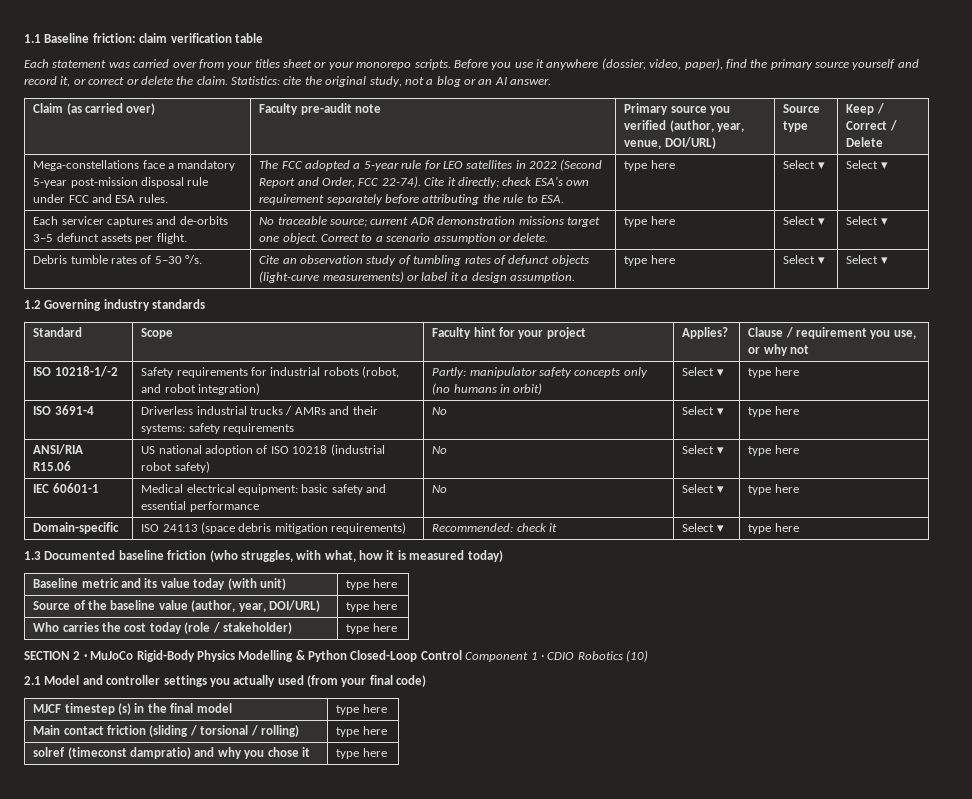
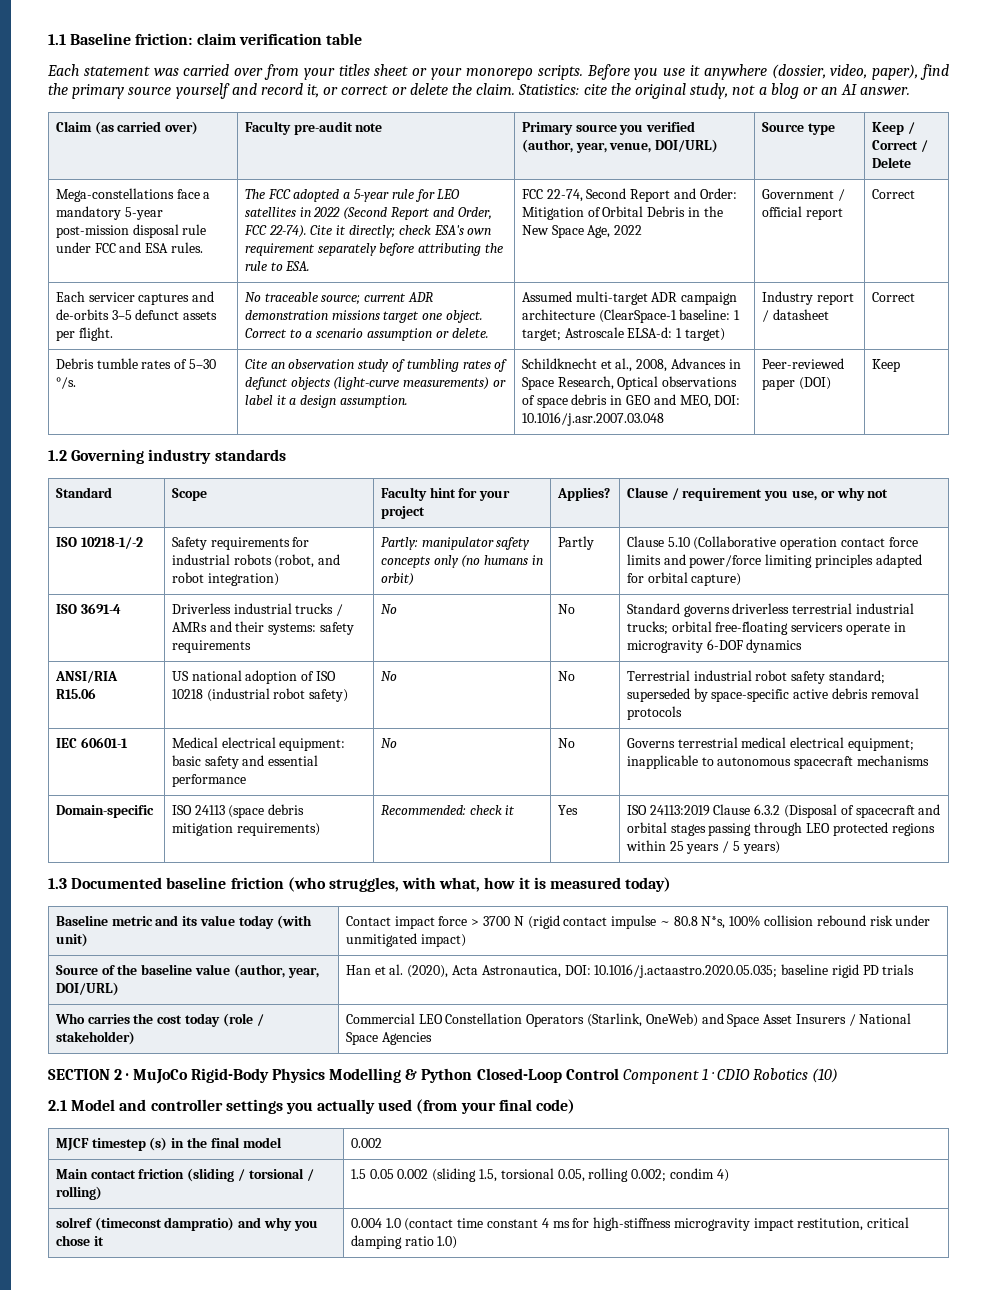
[624,160,675,171] [783,160,825,169] [846,160,888,169] type here | Select ▾ | Select ▾ -> [521,188,737,202] [521,206,723,220] [521,225,643,238] [761,189,845,201] [761,206,843,220] [871,189,915,199] FCC 22-74, Second Report and Order: Mitigation of Orbital Debris in the New Space Age, 2022 | Government / official report | Correct
[624,216,675,227] [783,216,825,225] [846,216,888,225] type here | Select ▾ | Select ▾ -> [521,291,738,305] [521,309,741,323] [521,327,725,341] [761,291,854,305] [761,309,829,322] [871,292,915,302] Assumed multi-target ADR campaign architecture (ClearSpace-1 baseline: 1 target; Astroscale ELSA-d: 1 target) | Industry report / datasheet | Correct
[624,255,675,266] [783,255,825,264] [846,255,888,264] type here | Select ▾ | Select ▾ -> [521,358,741,372] [521,376,738,390] [521,394,741,408] [521,412,664,426] [761,358,844,369] [761,377,831,390] [871,359,900,372] Schildknecht et al., 2008, Advances in Space Research, Optical observations of space debris in GEO and MEO, DOI: 10.1016/j.asr.2007.03.048 | Peer-reviewed paper (DOI) | Keep
[682,367,724,376] [748,367,799,378] Select ▾ | type here -> [557,536,594,550] [626,536,918,550] [626,554,922,568] [626,572,742,586] Partly | Clause 5.10 (Collaborative operation contact force limits and power/force limiting principles adapted for orbital capture)
[682,406,724,415] [748,406,799,417] Select ▾ | type here -> [557,604,575,614] [626,603,914,617] [626,621,906,635] [626,639,803,653] No | Standard governs driverless terrestrial industrial trucks; orbital free-floating servicers operate in microgravity 6-DOF dynamics
[682,445,724,454] [748,445,799,456] Select ▾ | type here -> [557,671,575,681] [626,670,885,684] [626,688,919,702] [626,706,682,720] No | Terrestrial industrial robot safety standard; superseded by space-specific active debris removal protocols
[682,484,724,493] [748,484,799,495] Select ▾ | type here -> [557,738,575,748] [626,737,914,751] [626,755,929,769] No | Governs terrestrial medical electrical equipment; inapplicable to autonomous spacecraft mechanisms
[682,523,724,532] [748,523,799,534] Select ▾ | type here -> [557,805,578,815] [626,804,941,818] [626,822,935,836] [625,840,780,854] Yes | ISO 24113:2019 Clause 6.3.2 (Disposal of spacecraft and orbital stages passing through LEO protected regions within 25 years / 5 years)
[346,579,397,590] type here -> [345,915,931,929] [345,933,466,947] Contact impact force > 3700 N (rigid contact impulse ~ 80.8 N*s, 100% collision rebound risk under unmitigated impact)
[346,601,397,612] type here -> [345,964,915,978] Han et al. (2020), Acta Astronautica, DOI: 10.1016/j.actaastro.2020.05.035; baseline rigid PD trials
[346,623,397,634] type here -> [345,1013,912,1027] [345,1032,432,1045] Commercial LEO Constellation Operators (Starlink, OneWeb) and Space Asset Insurers / National Space Agencies
[336,704,387,715] type here -> [350,1138,382,1148] 0.002
[336,726,387,737] type here -> [350,1168,729,1182] 1.5 0.05 0.002 (sliding 1.5, torsional 0.05, rolling 0.002; condim 4)
[336,748,387,759] type here -> [350,1217,910,1231] [350,1235,458,1249] 0.004 1.0 (contact time constant 4 ms for high-stiffness microgravity impact restitution, critical damping ratio 1.0)

